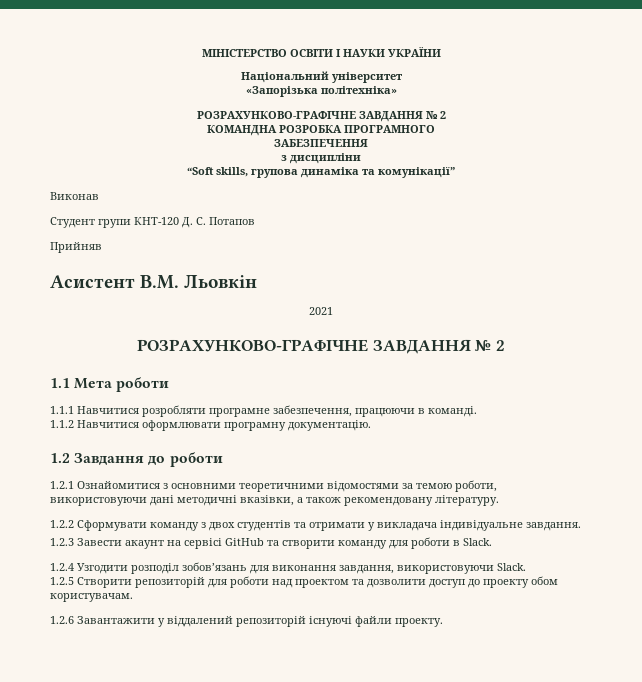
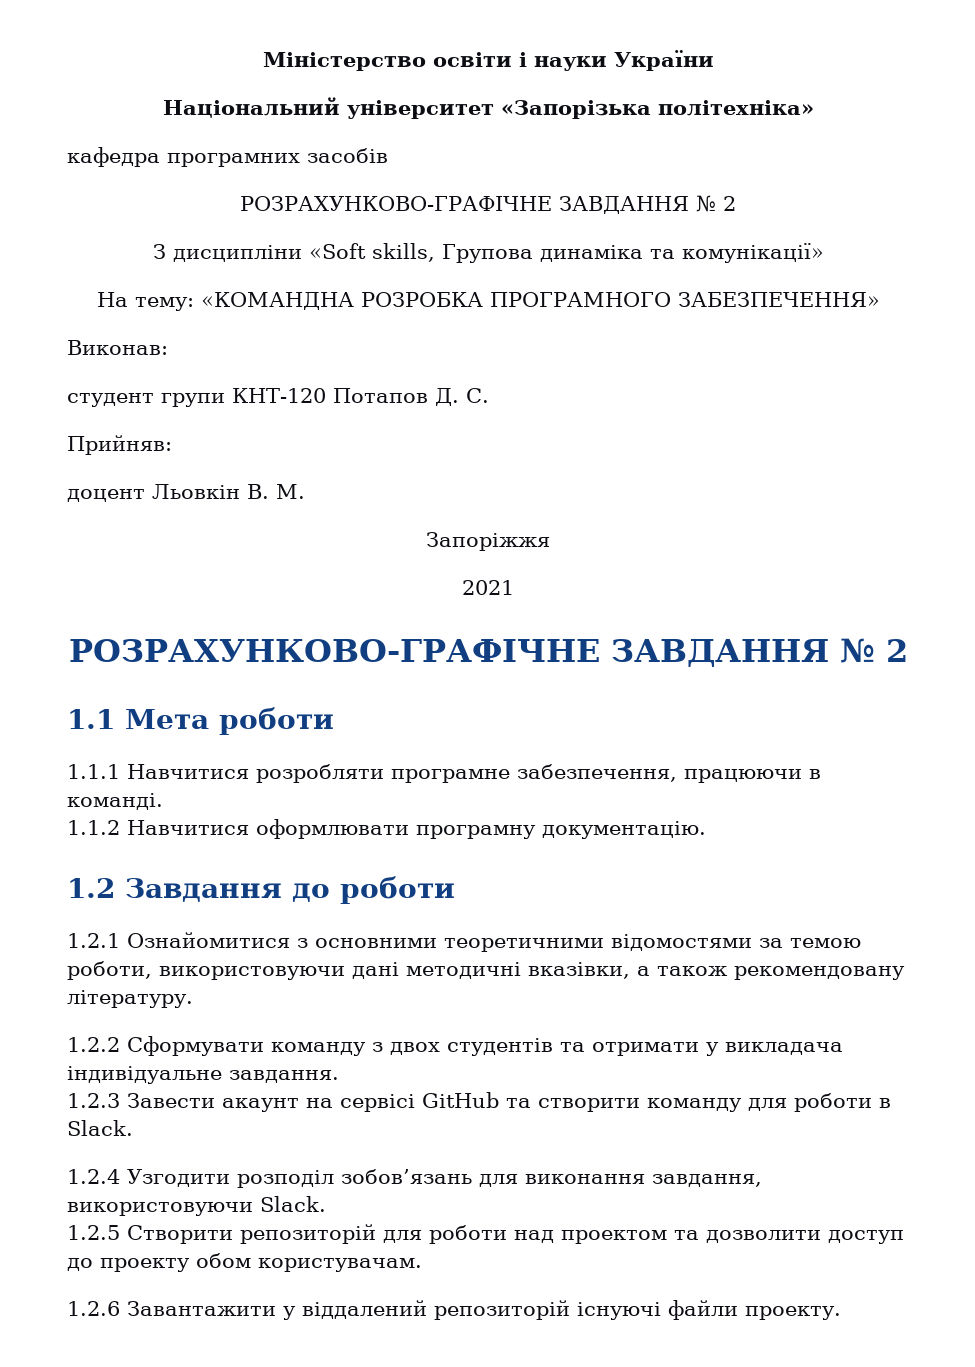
[201,47,441,57] МІНІСТЕРСТВО ОСВІТИ І НАУКИ УКРАЇНИ -> [262,50,714,71] Міністерство освіти і науки України
(403, 77) // -> (494, 109) none
[196,111,446,122] [207,125,435,136] [274,139,368,147] [281,153,361,164] [187,167,455,178] [50,192,99,200] [50,217,95,228] // РОЗРАХУНКОВО-ГРАФІЧНЕ ЗАВДАННЯ № 2 // КОМАНДНА РОЗРОБКА ПРОГРАМНОГО // ЗАБЕЗПЕЧЕННЯ // з дисципліни // “Soft skills, групова динаміка та комунікації” // Виконав // Студент -> [67,147,388,167] [240,195,736,214] [152,243,824,263] [96,292,880,311] [67,340,168,355] [67,393,154,407] // кафедра програмних засобів // РОЗРАХУНКОВО-ГРАФІЧНЕ ЗАВДАННЯ № 2 // З дисципліни «Soft skills, Групова динаміка та комунікації» // На тему: «КОМАНДНА РОЗРОБКА ПРОГРАМНОГО ЗАБЕЗПЕЧЕННЯ» // Виконав: // студент
(179, 221) none -> [333,388,428,403] Потапов
[209,217,255,225] [50,242,102,253] [50,274,258,289] Потапов // Прийняв // Асистент В.М. Льовкiн -> [67,435,172,455] [67,484,305,502] [426,532,550,551] // Прийняв: // доцент Льовкін В. М. // Запоріжжя

